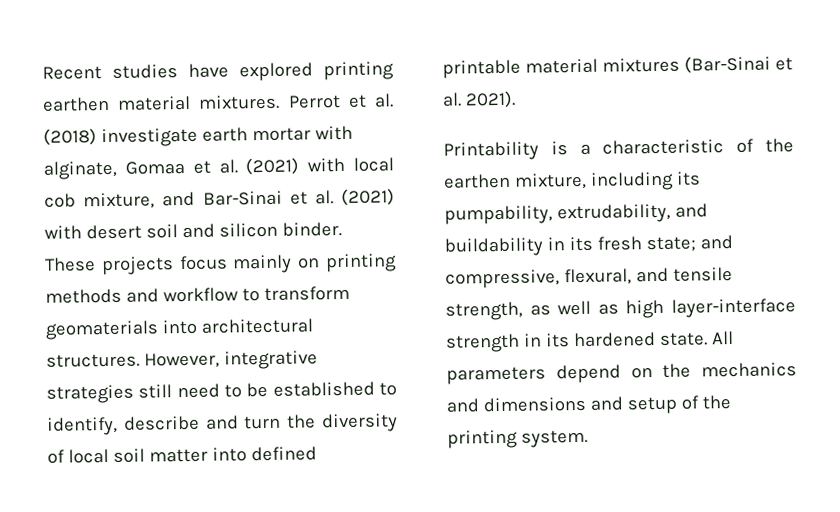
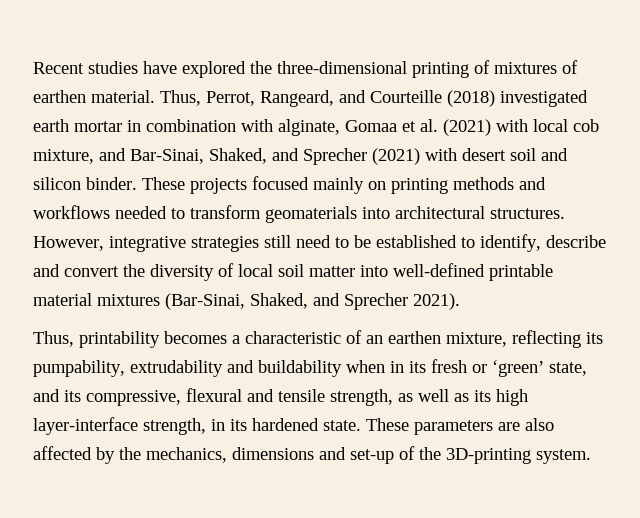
[323,61,394,81] [42,93,394,112] [43,127,311,148] printing earthen material mixtures. Perrot et al. (2018) investigate earth mortar -> [250,60,578,78] [33,90,588,107] [33,119,236,132] the three-dimensional printing of mixtures of earthen material. Thus, Perrot, Rangeard, and Courteille (2018) investigated earth mortar in combination
[202,190,334,206] Bar-Sinai et al. -> [130,148,367,165] Bar-Sinai, Shaked, and Sprecher
[178,255,228,271] focus -> [252,176,309,190] focused
[162,287,239,303] workflow -> [33,205,167,219] workflows needed
[244,415,282,430] turn -> [64,266,119,277] convert
[250,446,317,462] defined -> [393,263,485,277] well-defined
[684,55,793,74] [442,90,516,109] [443,141,568,161] (Bar-Sinai et al. 2021). // Printability is -> [165,293,460,310] [33,331,227,348] (Bar-Sinai, Shaked, and Sprecher 2021). // Thus, printability becomes
[765,138,794,153] the -> [366,335,383,344] an
[589,171,674,191] including -> [512,330,581,348] reflecting
[556,203,671,224] extrudability, -> [130,360,223,377] extrudability
(544, 247) none -> [346,360,385,373] when
[645,235,733,253] [445,268,632,289] state; and compressive, flexural, -> [472,360,587,377] [33,388,242,406] or ‘green’ state, and its compressive, flexural
(619, 309) none -> [474,390,491,402] its
[446,333,520,353] strength -> [143,418,206,435] strength,
[710,331,734,345] [446,362,797,385] [446,398,479,413] All parameters depend on the mechanics and -> [366,418,554,435] [33,446,227,464] These parameters are also affected by the mechanics,
[626,395,731,415] [447,429,518,449] setup of the printing -> [350,446,531,464] set-up of the 3D-printing

